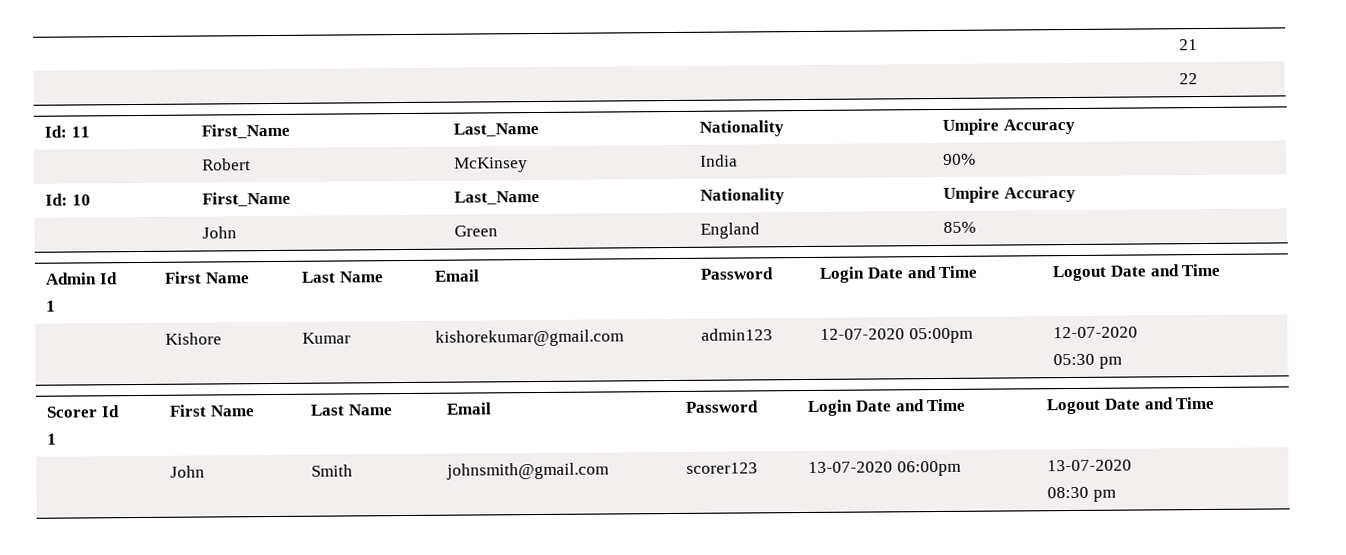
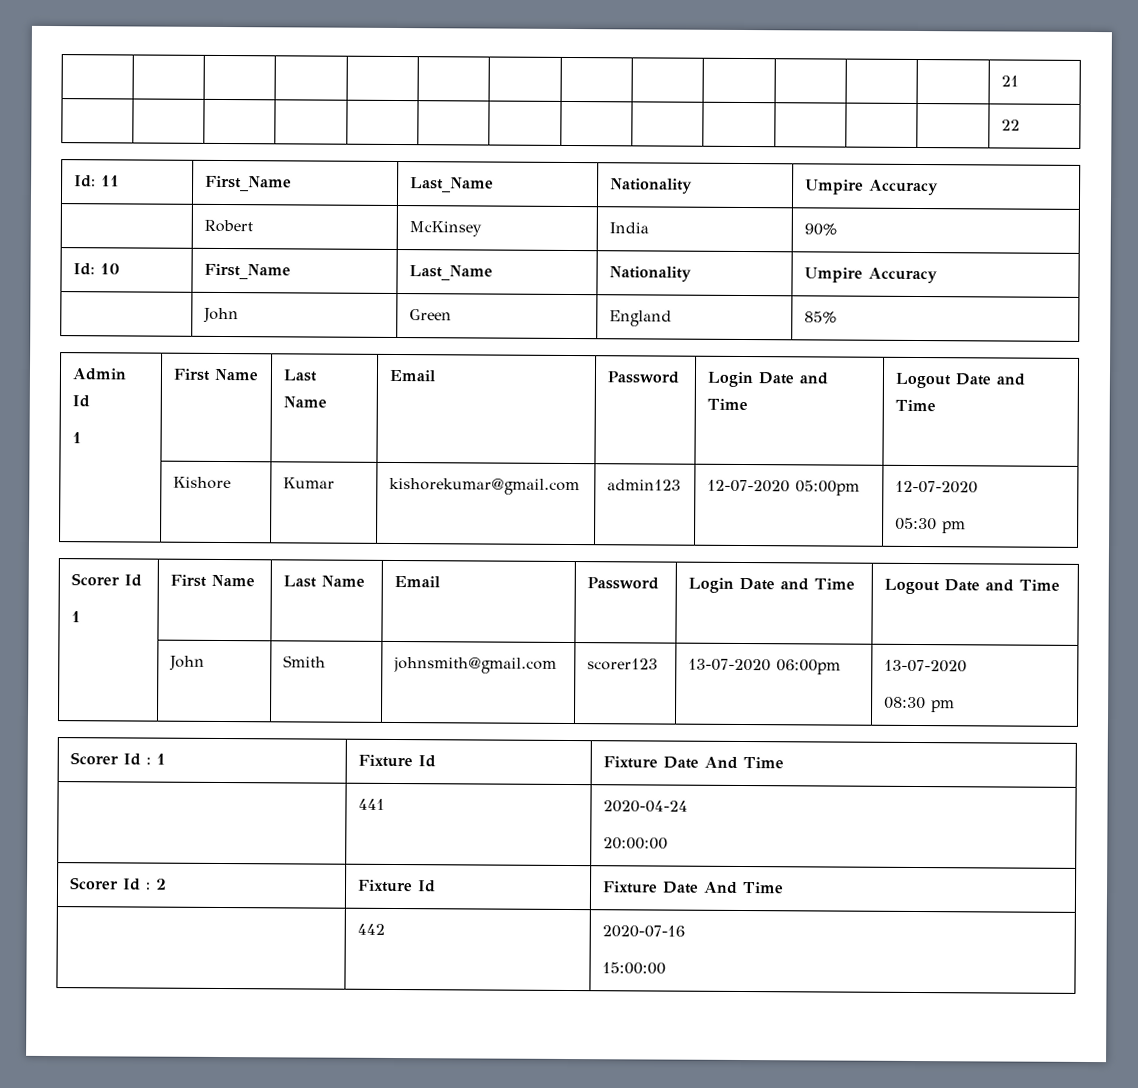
(1116, 495) none -> [70,752,167,766] [358,754,437,768] [603,756,785,769] [358,798,386,810] [603,800,689,813] [603,837,669,850] [70,877,168,891] [357,879,437,893] [602,881,785,894] [357,923,386,935] [602,925,686,938] [602,962,667,975] // Scorer Id : 1 | Fixture Id | Fixture Date And Time // | 441 | 2020-04-24 // 20:00:00 // Scorer Id : 2 | Fixture Id | Fixture Date And Time // | 442 | 2020-07-16 // 15:00:00

